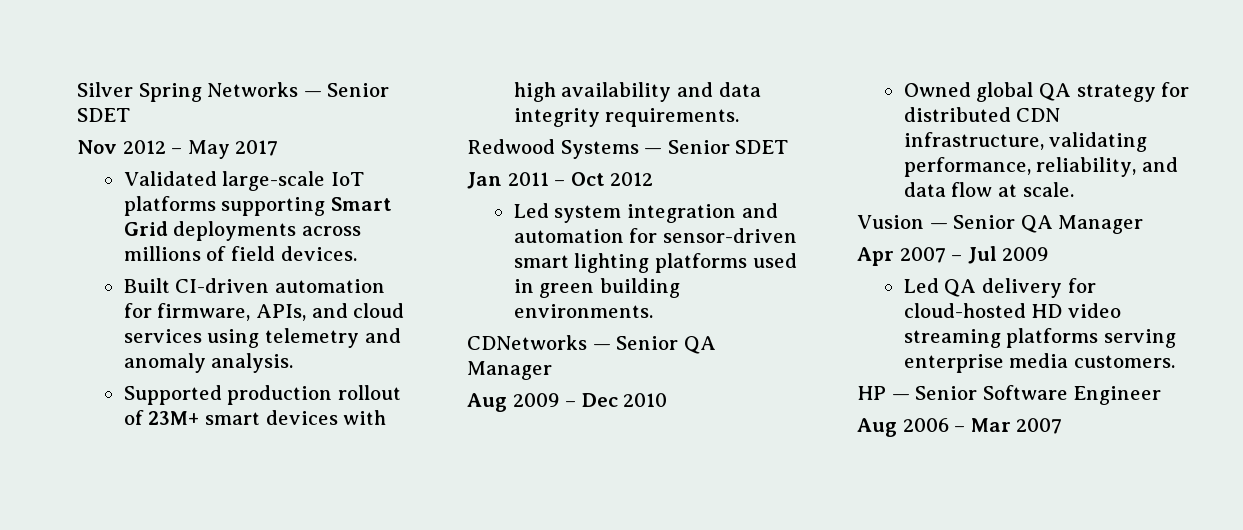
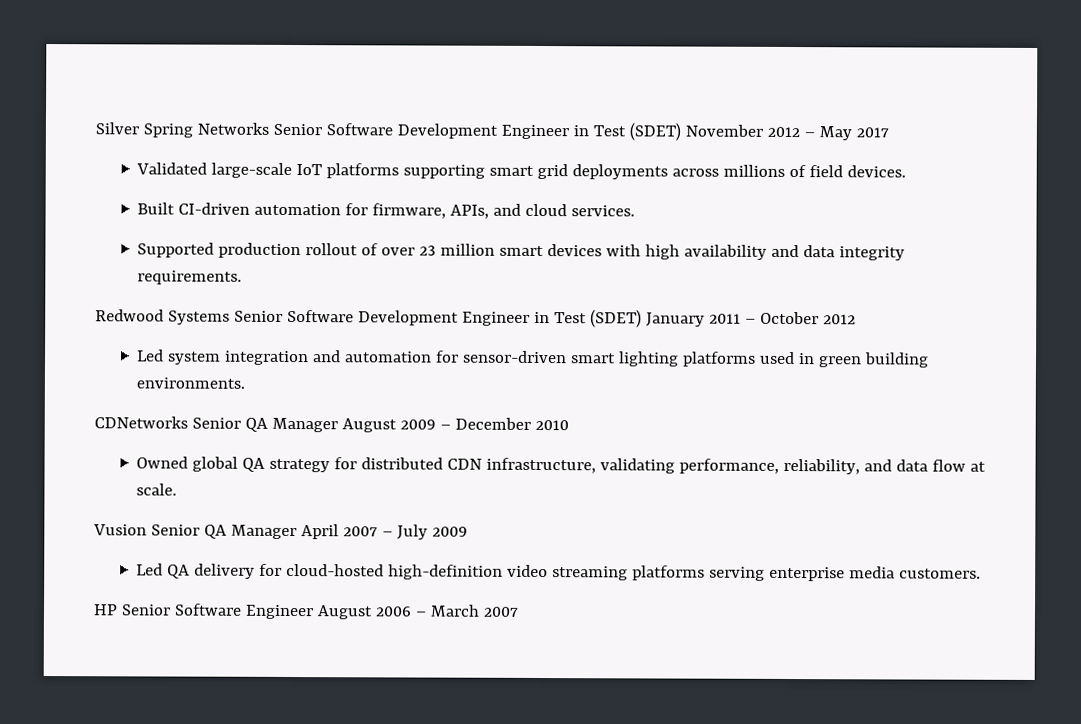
[303,83,390,97] [77,108,130,122] [77,140,117,154] — Senior SDET // Nov -> [272,122,763,141] Senior Software Development Engineer in Test (SDET) November
[330,197,392,211] [123,221,168,236] Smart Grid -> [489,163,569,180] smart grid
[123,328,401,348] [123,353,294,373] services using telemetry and anomaly analysis. -> [571,205,636,217] services.
[148,411,200,425] 23M+ -> [381,243,496,256] over 23 million
[644,140,789,154] [467,172,502,189] — Senior SDET // Jan -> [233,309,705,328] Senior Software Development Engineer in Test (SDET) January
[570,172,605,186] Oct -> [759,311,819,325] October
[592,336,716,354] [467,361,552,380] [467,393,507,412] — Senior QA Manager // Aug -> [191,417,397,433] Senior QA Manager August
[581,393,618,407] Dec -> [454,417,531,430] December
[929,215,1144,234] [857,247,894,266] — Senior QA Manager // Apr -> [150,524,339,540] Senior QA Manager April
[967,246,997,264] Jul -> [396,524,428,540] July
[1031,304,1063,318] HD -> [388,564,504,580] high-definition
[891,394,910,400] — -> (118, 610) none
[857,418,897,437] // Aug -> [316,605,373,620] August
[970,418,1011,432] Mar -> [429,604,480,617] March

